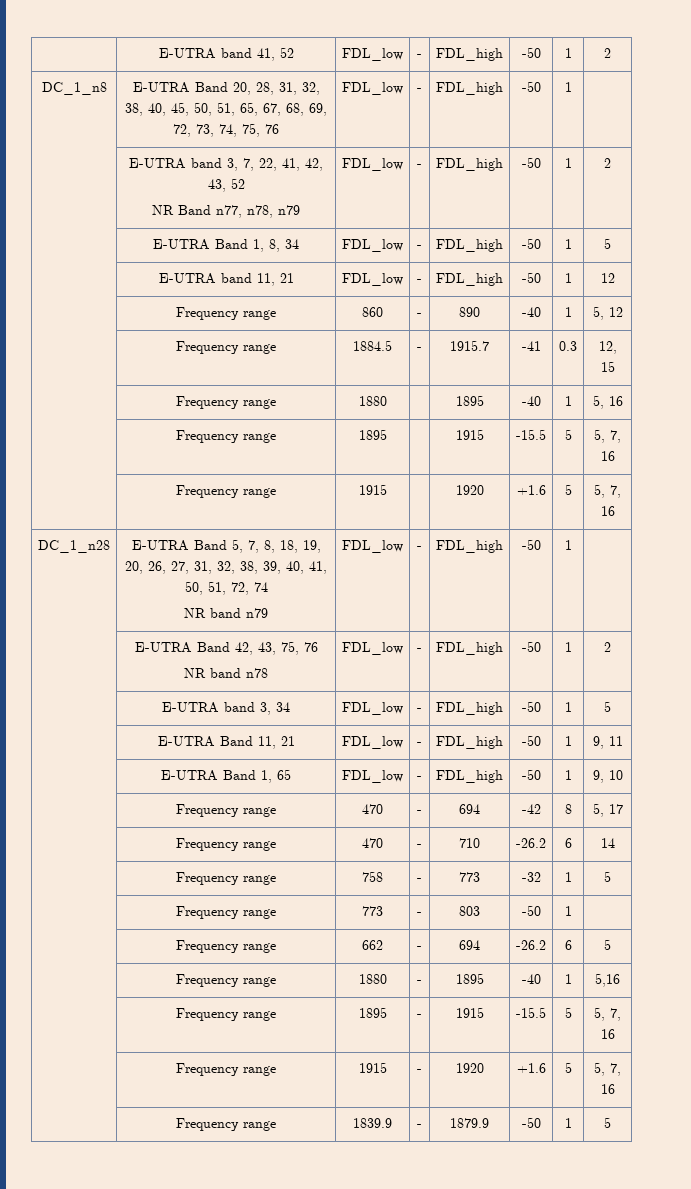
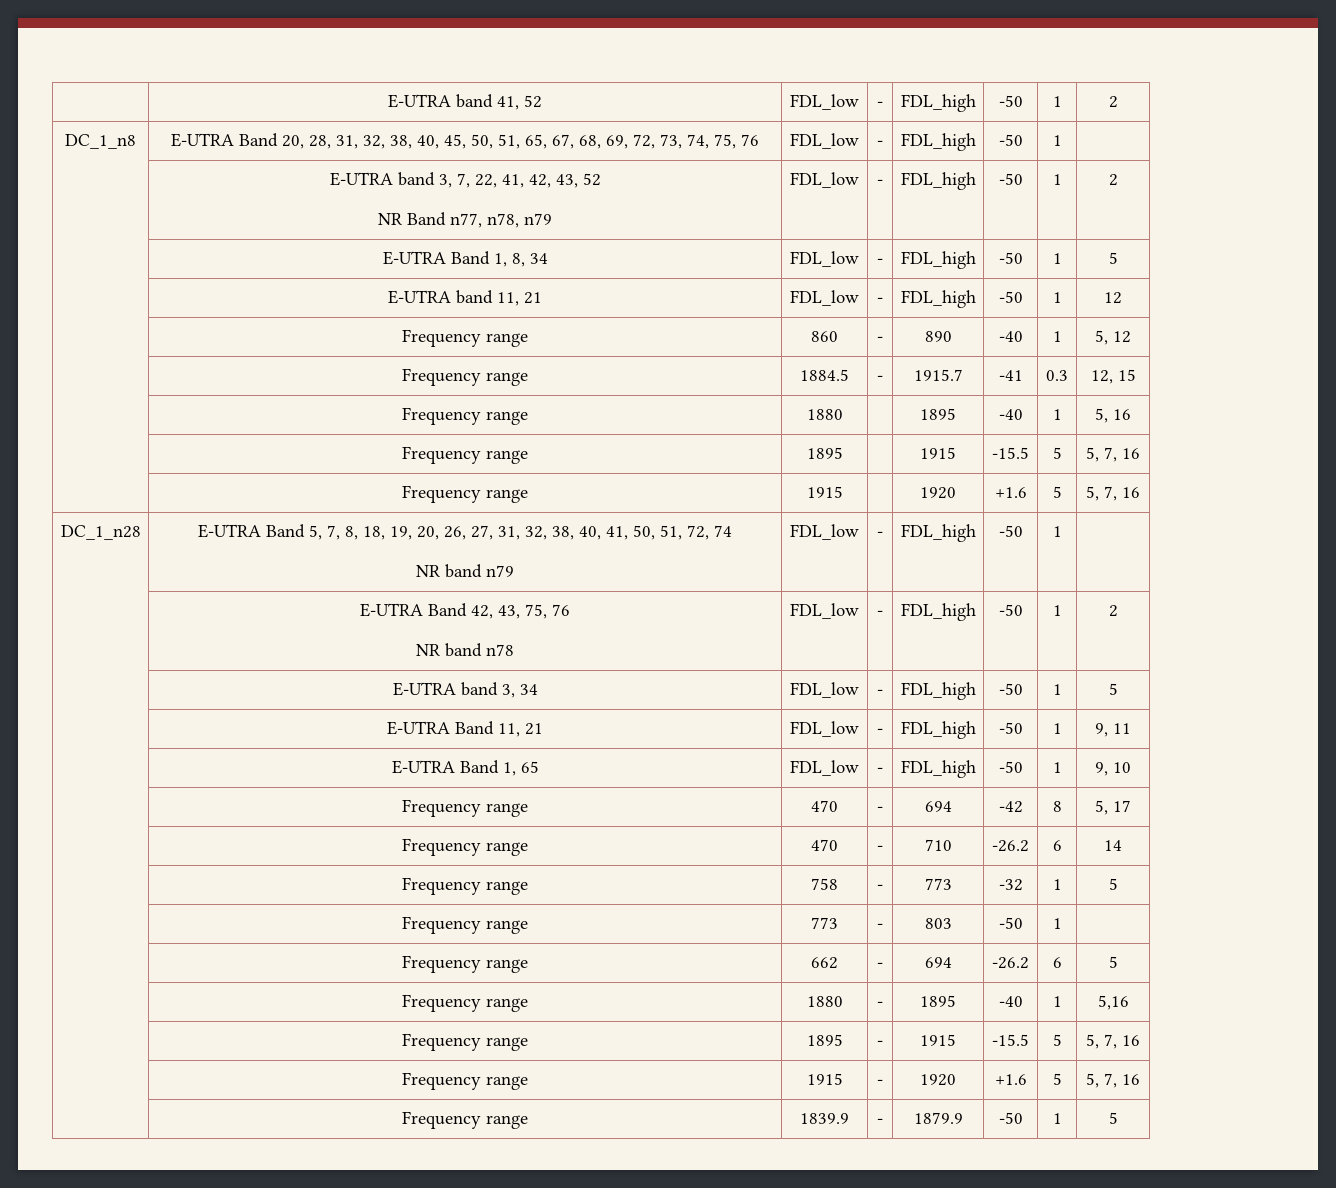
[263,561,281,574] 39, -> (574, 533) none

